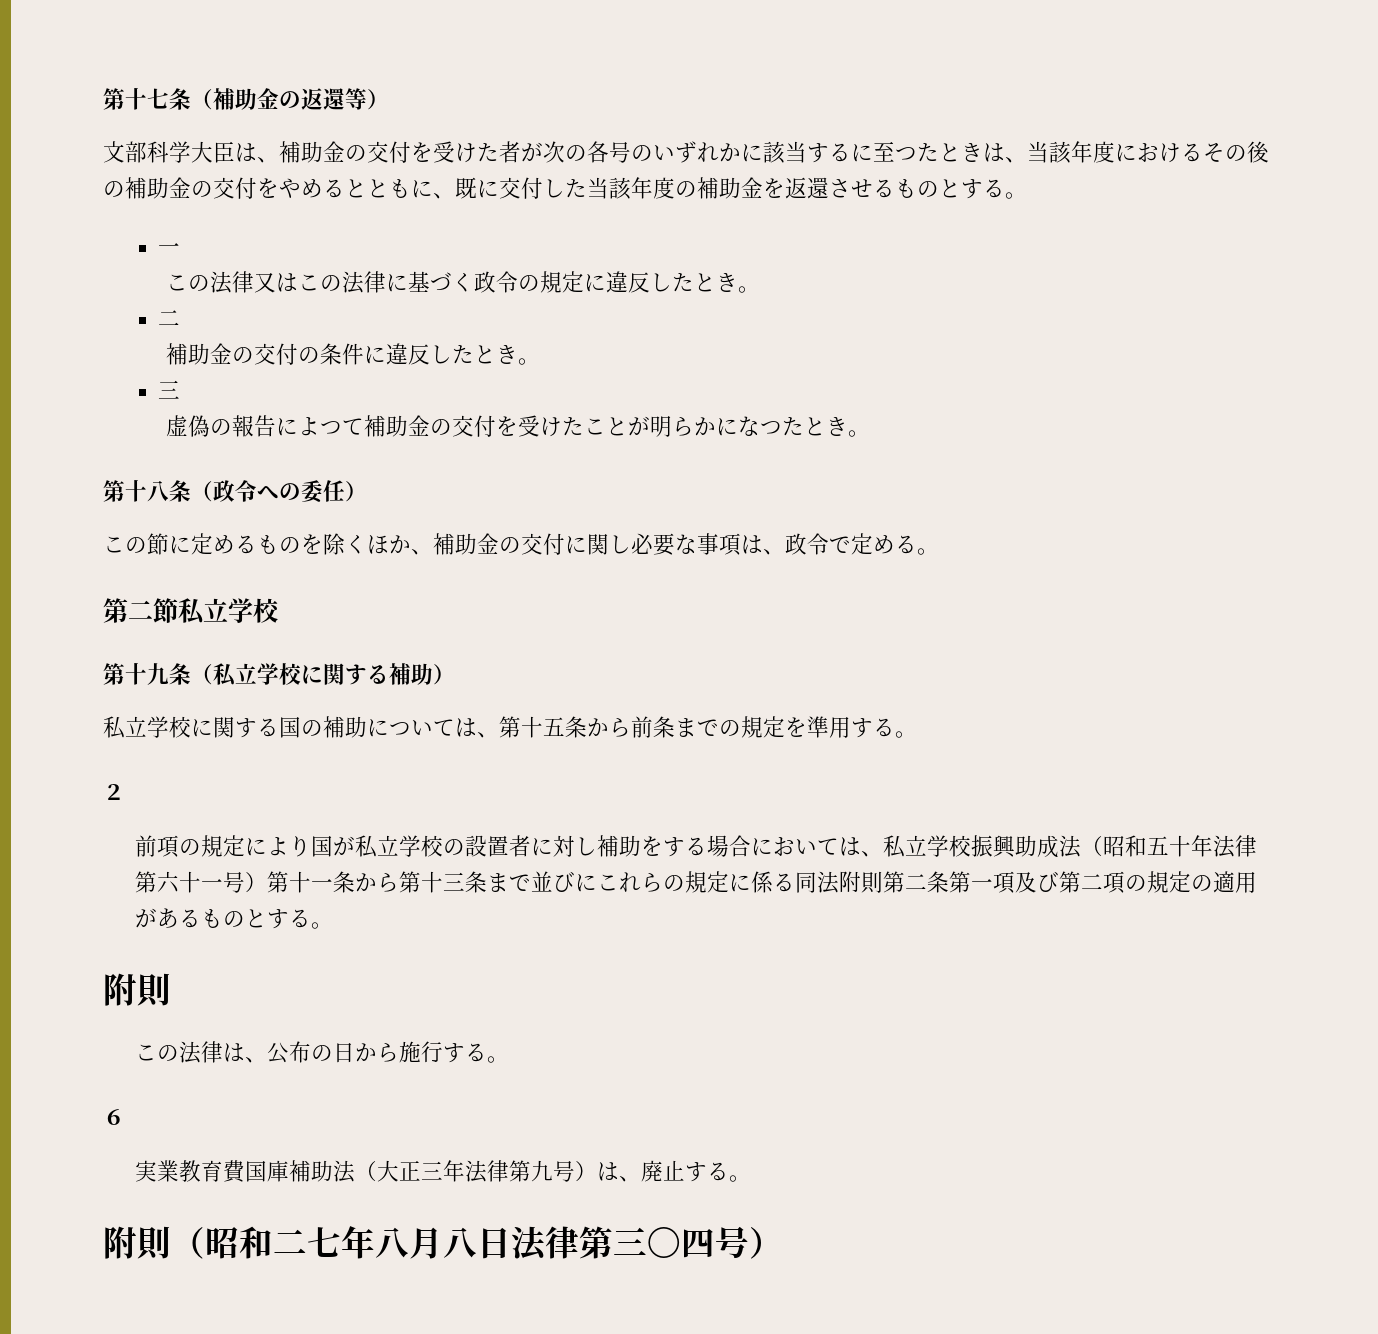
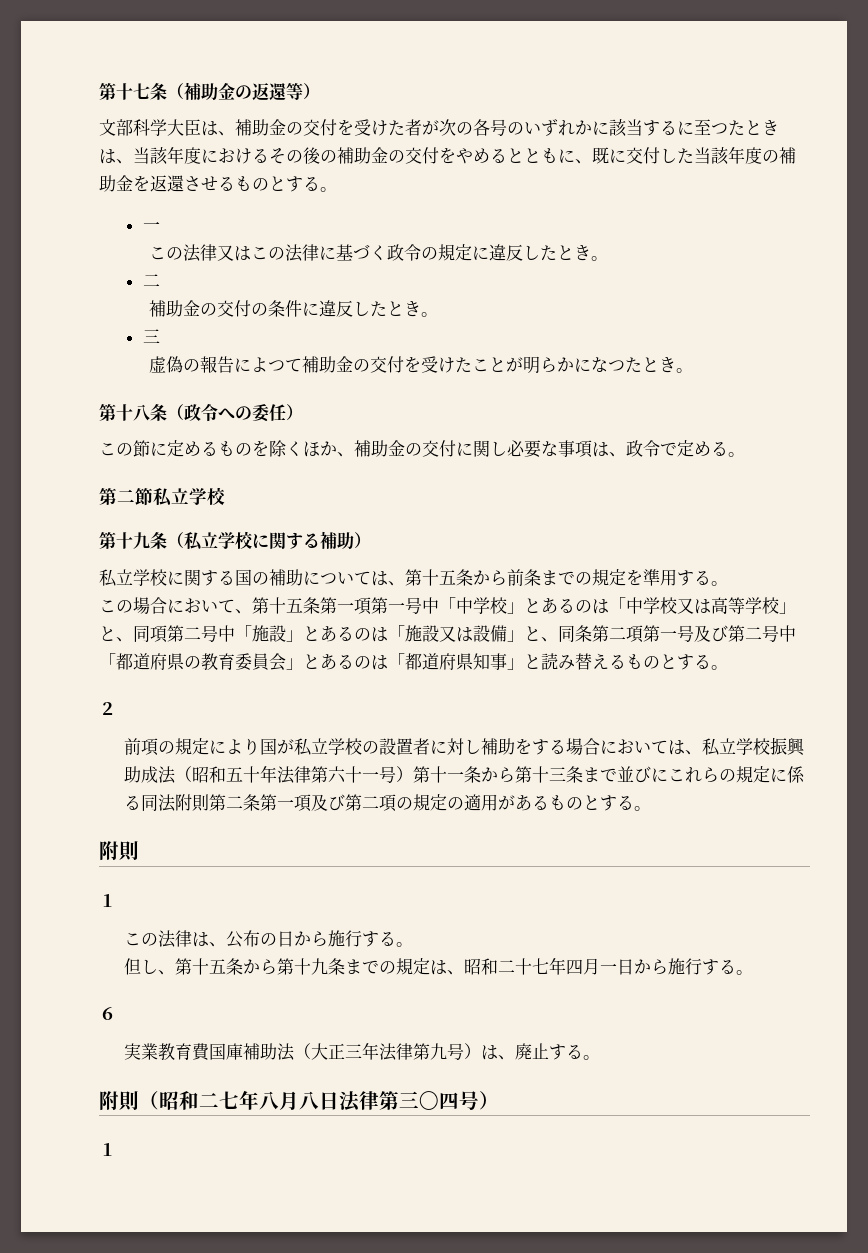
(917, 734) none -> [99,597,796,615] [99,625,796,643] [99,653,728,671] // この場合において、第十五条第一項第一号中「中学校」とあるのは「中学校又は高等学校」と、同項第二号中「施設」とあるのは「施設又は設備」と、同条第二項第一号及び第二号中「都道府県の教育委員会」とあるのは「都道府県知事」と読み替えるものとする。
(171, 990) none -> [99,894,116,907] // １
(509, 1059) none -> [123,957,753,975] // 但し、第十五条から第十九条までの規定は、昭和二十七年四月一日から施行する。
(783, 1243) none -> [99,1143,116,1156] // １

